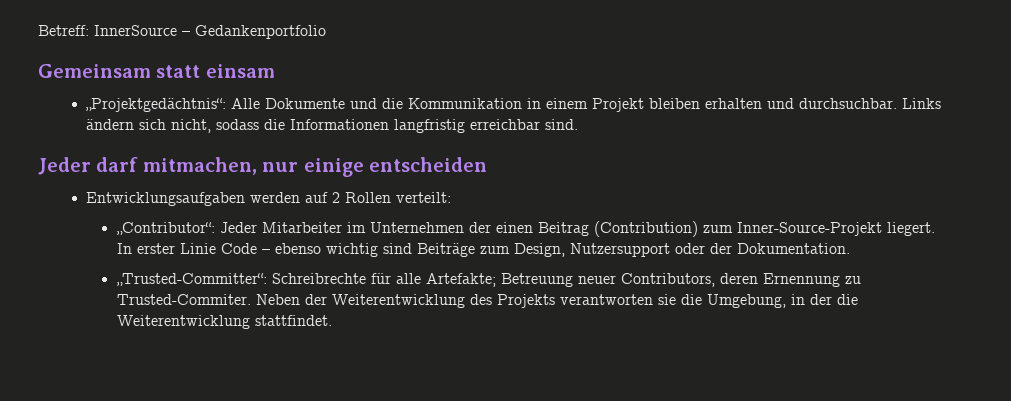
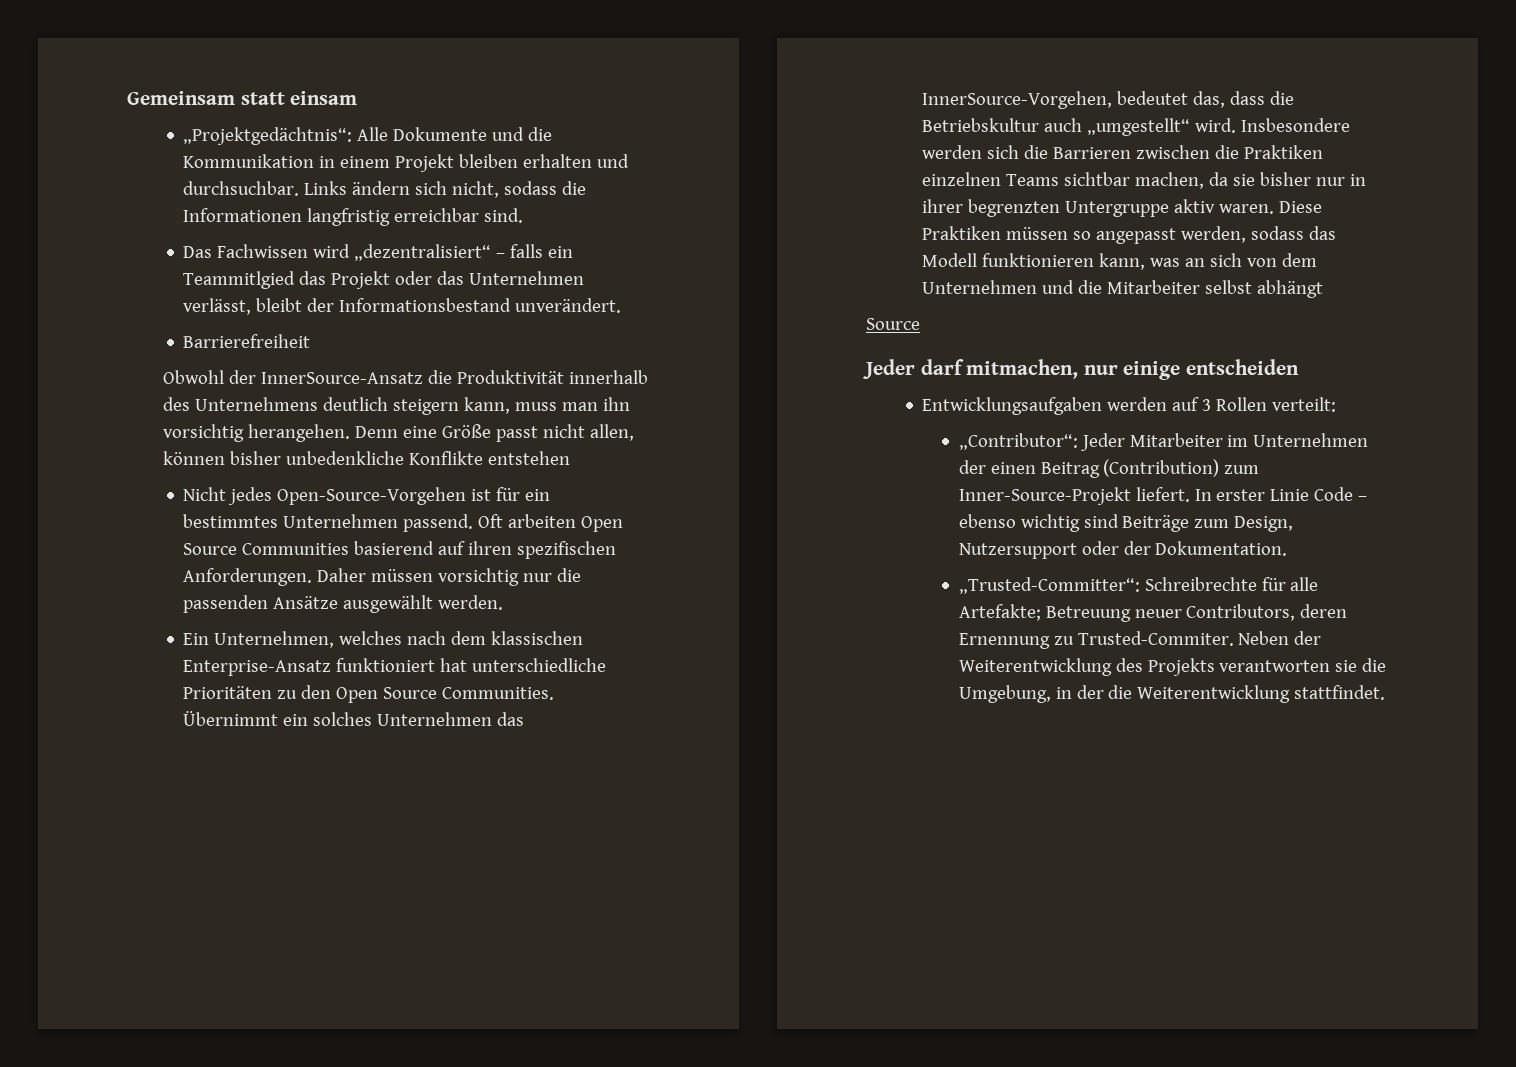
[38,25,326,39] Betreff: InnerSource – Gedankenportfolio // -> (127, 98) none
(579, 124) none -> [183,244,574,261] [183,271,585,289] [183,298,622,315] [183,334,311,348] [163,370,649,384] [163,397,631,415] [163,424,635,442] [163,451,571,465] [183,487,551,505] [183,514,624,532] [183,541,617,559] [183,568,582,586] [183,595,504,613] [183,631,584,648] [183,658,607,676] [183,685,555,703] [183,711,525,726] [922,91,1295,109] [922,118,1351,136] [922,145,1324,159] [922,172,1367,189] [922,199,1323,217] [922,226,1337,244] [922,253,1318,270] [922,280,1324,298] [866,318,920,330] // Das Fachwissen wird „dezentralisiert“ – falls ein Teammitlgied das Projekt oder das Unternehmen verlässt, bleibt der Informationsbestand unverändert. // Barrierefreiheit // Obwohl der InnerSource-Ansatz die Produktivität innerhalb des Unternehmens deutlich steigern kann, muss man ihn vorsichtig herangehen. Denn eine Größe passt nicht allen, können bisher unbedenkliche Konflikte entstehen // Nicht jedes Open-Source-Vorgehen ist für ein bestimmtes Unternehmen passend. Oft arbeiten Open Source Communities basierend auf ihren spezifischen Anforderungen. Daher müssen vorsichtig nur die passenden Ansätze ausgewählt werden. // Ein Unternehmen, welches nach dem klassischen Enterprise-Ansatz funktioniert hat unterschiedliche Prioritäten zu den Open Source Communities. Übernimmt ein solches Unternehmen das InnerSource-Vorgehen, bedeutet das, dass die Betriebskultur auch „umgestellt“ wird. Insbesondere werden sich die Barrieren zwischen die Praktiken einzelnen Teams sichtbar machen, da sie bisher nur in ihrer begrenzten Untergruppe aktiv waren. Diese Praktiken müssen so angepasst werden, sodass das Modell funktionieren kann, was an sich von dem Unternehmen und die Mitarbeiter selbst abhängt // Source
[332,192,341,203] 2 -> [1202,399,1212,411] 3
[886,222,935,236] liegert. -> [1135,487,1190,502] liefert.

